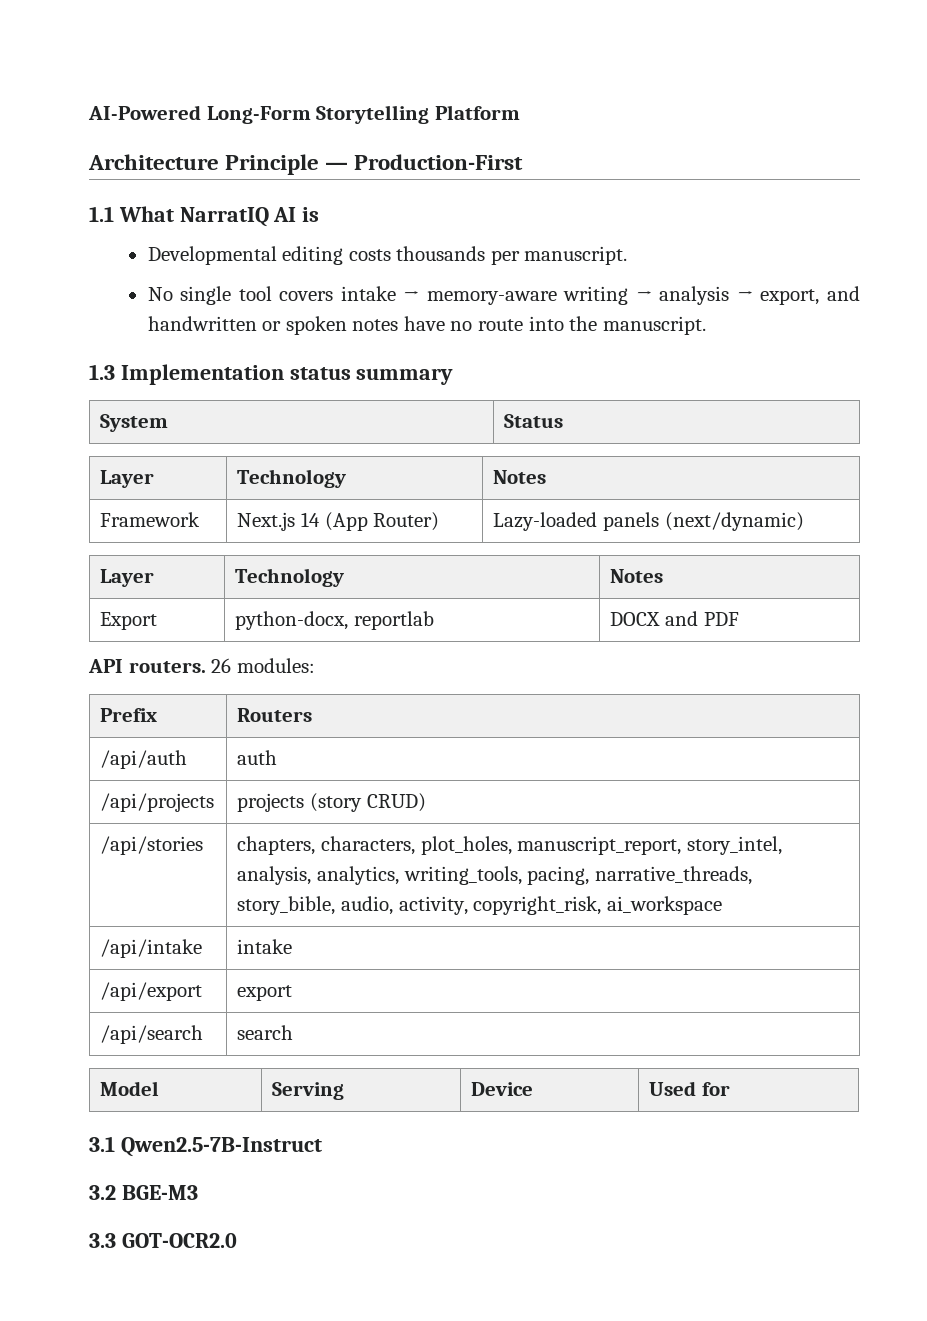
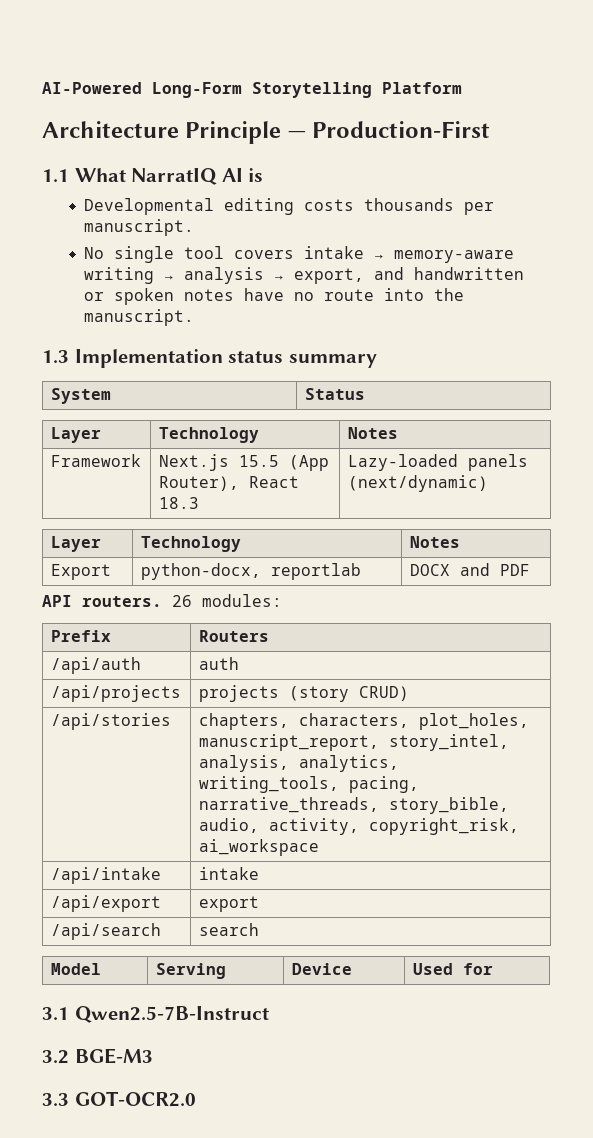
[300,512,440,531] 14 (App Router) -> [238,455,329,471] [158,476,299,491] [158,497,199,509] 15.5 (App Router), React 18.3

